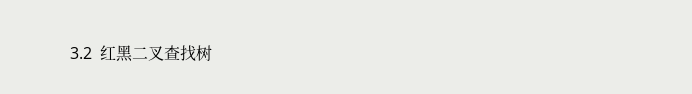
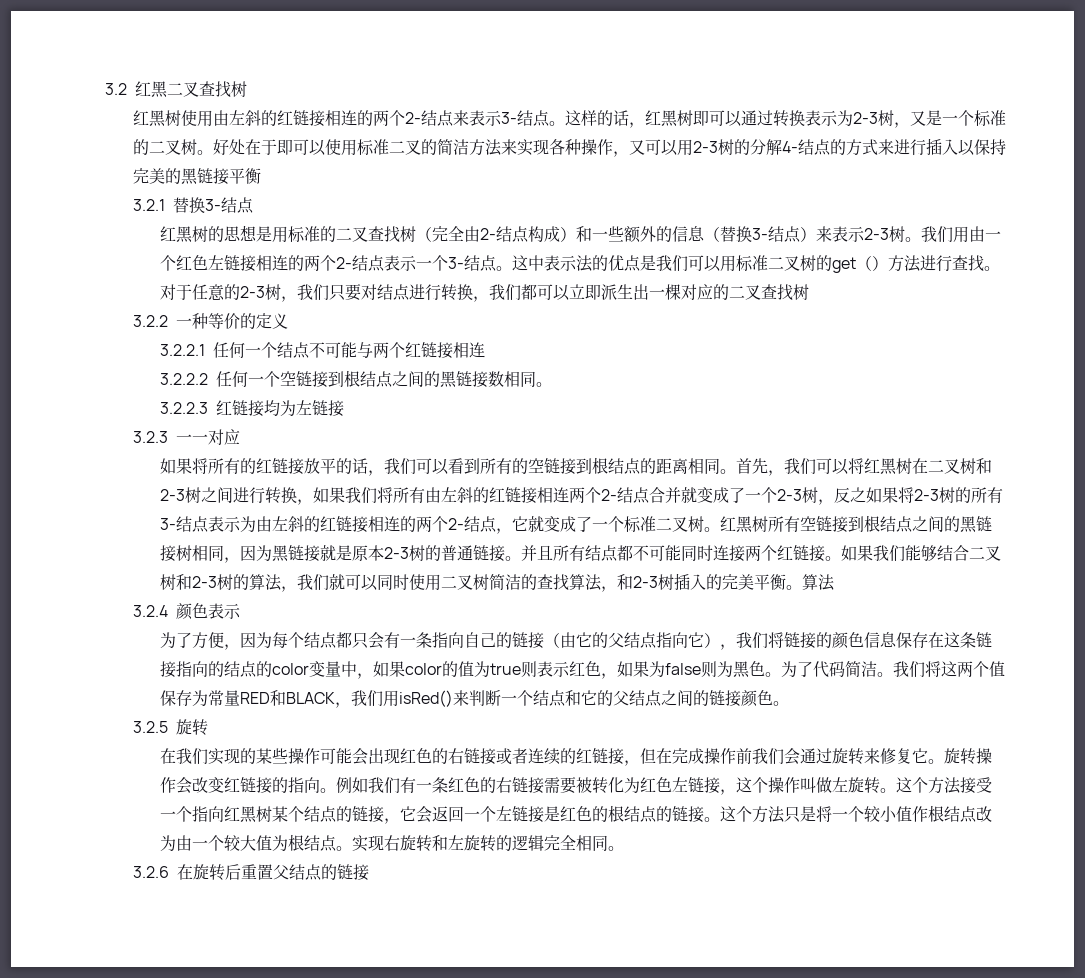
(212, 53) none -> [132,110,1006,128] [132,138,1006,157] [132,168,261,185] [132,197,254,214] [159,225,1001,243] [159,255,1000,273] [159,284,809,302] [132,313,288,329] [159,342,485,359] [159,370,552,388] [159,400,344,417] [132,429,240,445] [159,457,992,476] [159,487,1003,505] [159,515,992,534] [159,545,1001,563] [159,573,835,592] [132,603,241,620] [159,632,992,650] [159,661,1005,679] [159,690,789,708] [132,719,208,736] [159,748,992,766] [159,777,992,795] [159,805,992,824] [159,834,624,852] [132,864,369,881] // 红黑树使用由左斜的红链接相连的两个2-结点来表示3-结点。这样的话，红黑树即可以通过转换表示为2-3树，又是一个标准的二叉树。好处在于即可以使用标准二叉的简洁方法来实现各种操作，又可以用2-3树的分解4-结点的方式来进行插入以保持完美的黑链接平衡 // 3.2.1替换3-结点 // 红黑树的思想是用标准的二叉查找树（完全由2-结点构成）和一些额外的信息（替换3-结点）来表示2-3树。我们用由一个红色左链接相连的两个2-结点表示一个3-结点。这中表示法的优点是我们可以用标准二叉树的get（）方法进行查找。对于任意的2-3树，我们只要对结点进行转换，我们都可以立即派生出一棵对应的二叉查找树 // 3.2.2一种等价的定义 // 3.2.2.1任何一个结点不可能与两个红链接相连 // 3.2.2.2任何一个空链接到根结点之间的黑链接数相同。 // 3.2.2.3红链接均为左链接 // 3.2.3一一对应 // 如果将所有的红链接放平的话，我们可以看到所有的空链接到根结点的距离相同。首先，我们可以将红黑树在二叉树和2-3树之间进行转换，如果我们将所有由左斜的红链接相连两个2-结点合并就变成了一个2-3树，反之如果将2-3树的所有3-结点表示为由左斜的红链接相连的两个2-结点，它就变成了一个标准二叉树。红黑树所有空链接到根结点之间的黑链接树相同，因为黑链接就是原本2-3树的普通链接。并且所有结点都不可能同时连接两个红链接。如果我们能够结合二叉树和2-3树的算法，我们就可以同时使用二叉树简洁的查找算法，和2-3树插入的完美平衡。算法 // 3.2.4颜色表示 // 为了方便，因为每个结点都只会有一条指向自己的链接（由它的父结点指向它），我们将链接的颜色信息保存在这条链接指向的结点的color变量中，如果color的值为true则表示红色，如果为false则为黑色。为了代码简洁。我们将这两个值保存为常量RED和BLACK，我们用isRed()来判断一个结点和它的父结点之间的链接颜色。 // 3.2.5旋转 // 在我们实现的某些操作可能会出现红色的右链接或者连续的红链接，但在完成操作前我们会通过旋转来修复它。旋转操作会改变红链接的指向。例如我们有一条红色的右链接需要被转化为红色左链接，这个操作叫做左旋转。这个方法接受一个指向红黑树某个结点的链接，它会返回一个左链接是红色的根结点的链接。这个方法只是将一个较小值作根结点改为由一个较大值为根结点。实现右旋转和左旋转的逻辑完全相同。 // 3.2.6在旋转后重置父结点的链接

